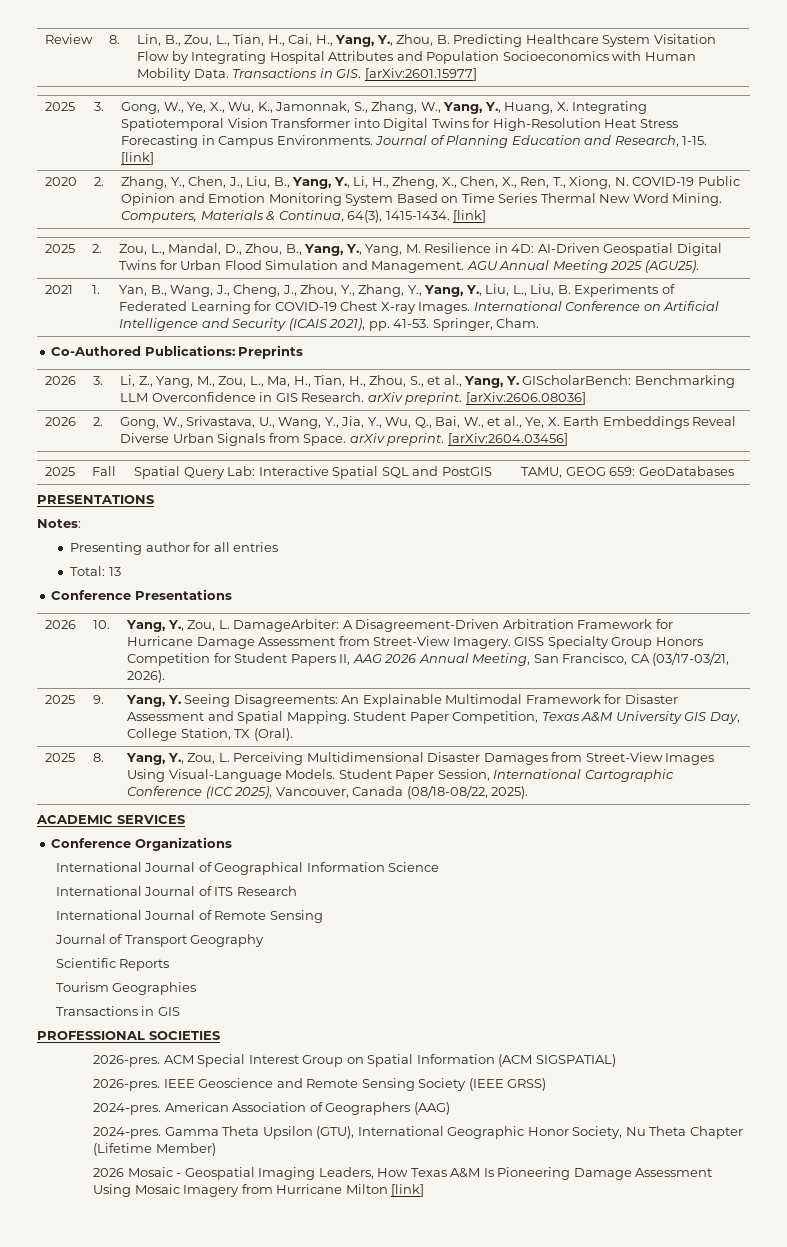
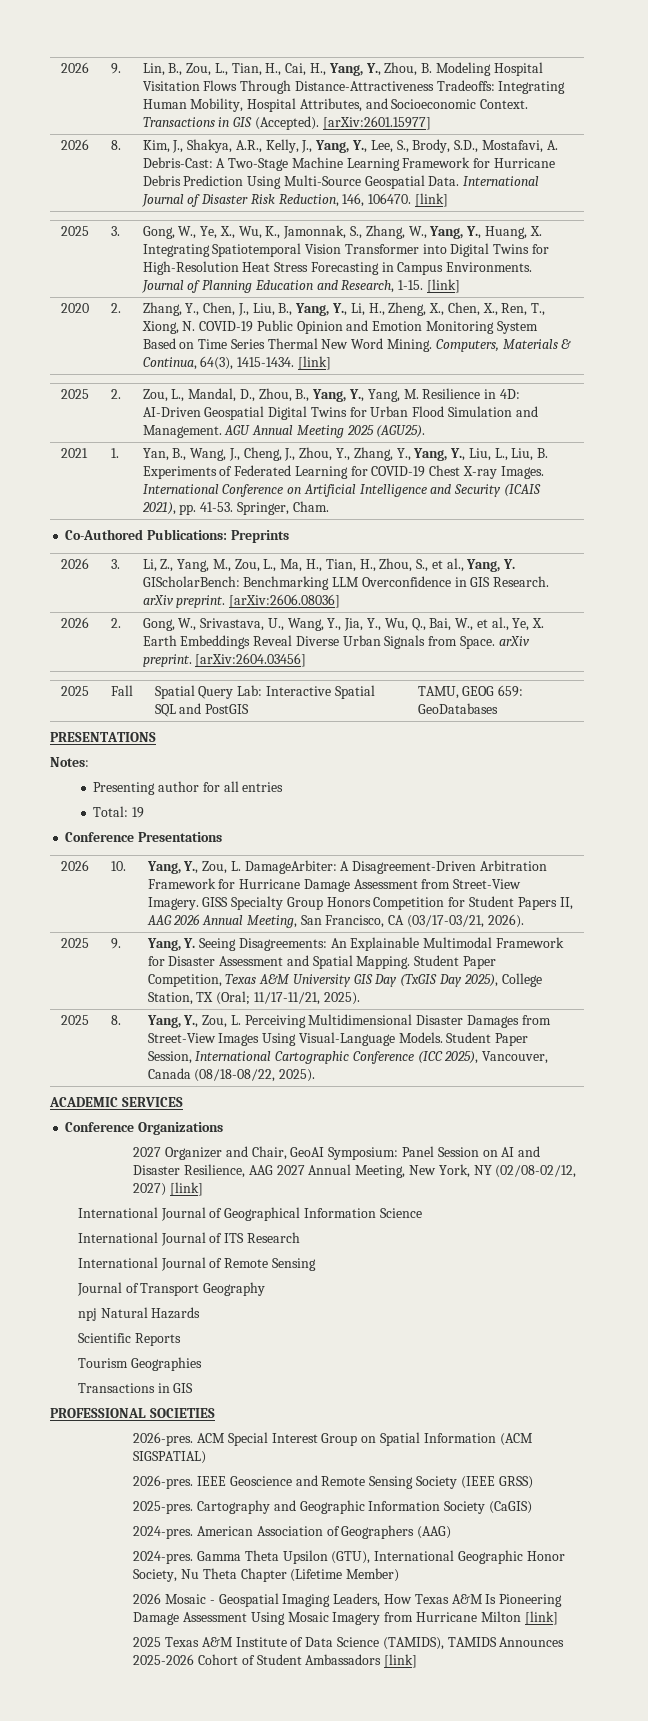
[45,34,94,44] [109,35,121,44] Review | 8. -> [60,62,89,73] [110,63,121,74] 2026 | 9.
[453,34,716,47] [137,51,696,64] [137,68,477,81] Predicting Healthcare System Visitation Flow by Integrating Hospital Attributes and Population Socioeconomics with Human Mobility Data. Transactions in GIS. [arXiv:2601.15977] -> [435,62,543,76] [142,80,566,94] [142,98,529,112] [142,116,431,130] [60,139,89,150] [110,140,121,150] [142,139,558,153] [142,157,555,171] [142,175,540,189] [141,193,448,207] Modeling Hospital Visitation Flows Through Distance-Attractiveness Tradeoffs: Integrating Human Mobility, Hospital Attributes, and Socioeconomic Context. Transactions in GIS (Accepted). [arXiv:2601.15977] // 2026 | 8. | Kim, J., Shakya, A.R., Kelly, J., Yang, Y., Lee, S., Brody, S.D., Mostafavi, A. Debris-Cast: A Two-Stage Machine Learning Framework for Hurricane Debris Prediction Using Multi-Source Geospatial Data. International Journal of Disaster Risk Reduction, 146, 106470. [link]
[108,567,121,576] 13 -> [131,807,144,818] 19
[709,712,740,724] [127,728,293,741] Day, College Station, TX (Oral). -> [374,973,542,987] [147,991,360,1005] Day (TxGIS Day 2025), College Station, TX (Oral; 11/17-11/21, 2025).
(232, 844) none -> [133,1146,541,1160] [133,1164,577,1178] [133,1182,204,1196] // 2027 Organizer and Chair, GeoAI Symposium: Panel Session on AI and Disaster Resilience, AAG 2027 Annual Meeting, New York, NY (02/08-02/12, 2027) [link]
(265, 940) none -> [77,1307,201,1321] // npj Natural Hazards
(547, 1084) none -> [133,1500,533,1514] // 2025-pres. Cartography and Geographic Information Society (CaGIS)
(425, 1190) none -> [133,1637,565,1650] [133,1654,418,1668] // 2025 Texas A&M Institute of Data Science (TAMIDS), TAMIDS Announces 2025-2026 Cohort of Student Ambassadors [link]

